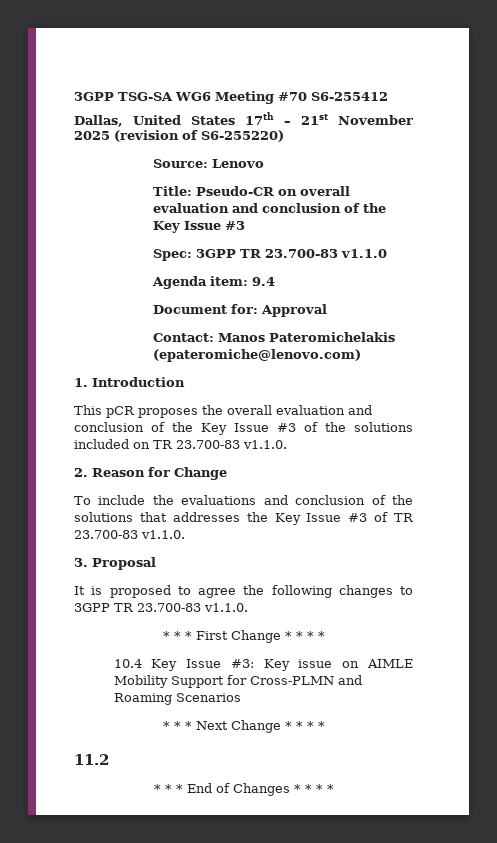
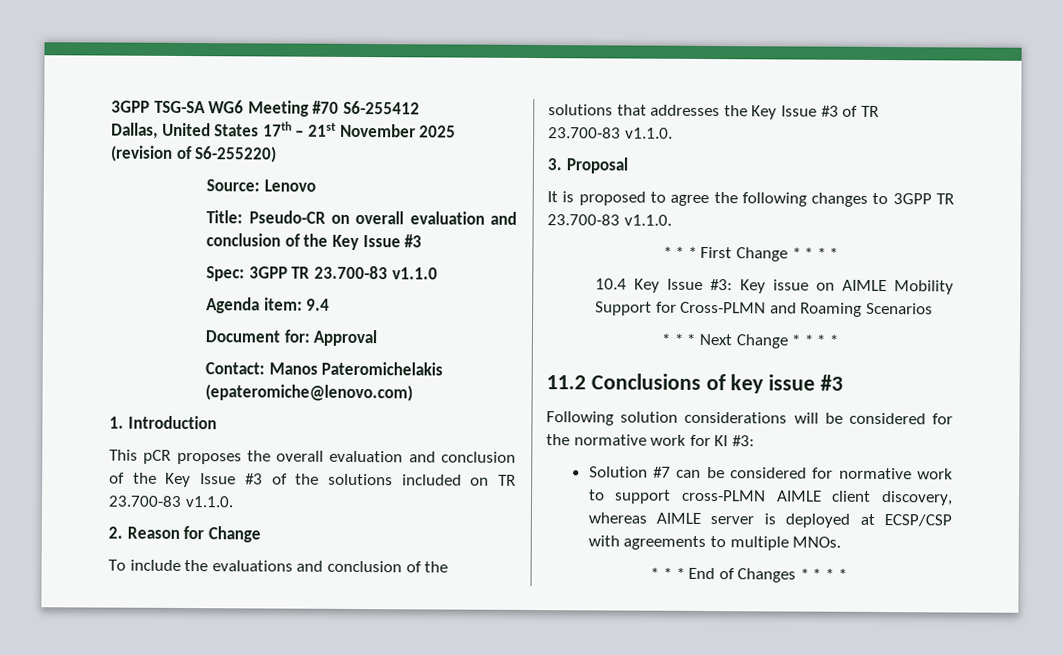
(109, 759) none -> [590,373,844,394] [546,411,953,426] [546,434,755,447] [588,466,953,480] [588,489,953,506] [587,512,952,528] [587,535,842,551] Conclusions of key issue #3 // Following solution considerations will be considered for the normative work for KI #3: // Solution #7 can be considered for normative work to support cross-PLMN AIMLE client discovery, whereas AIMLE server is deployed at ECSP/CSP with agreements to multiple MNOs.

